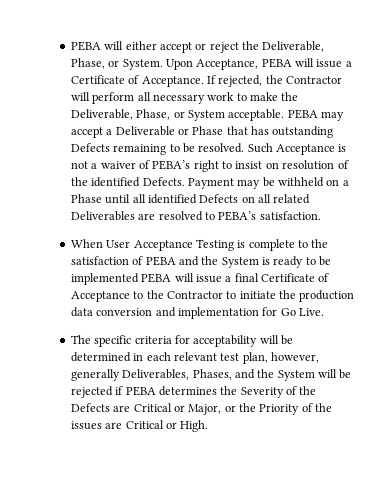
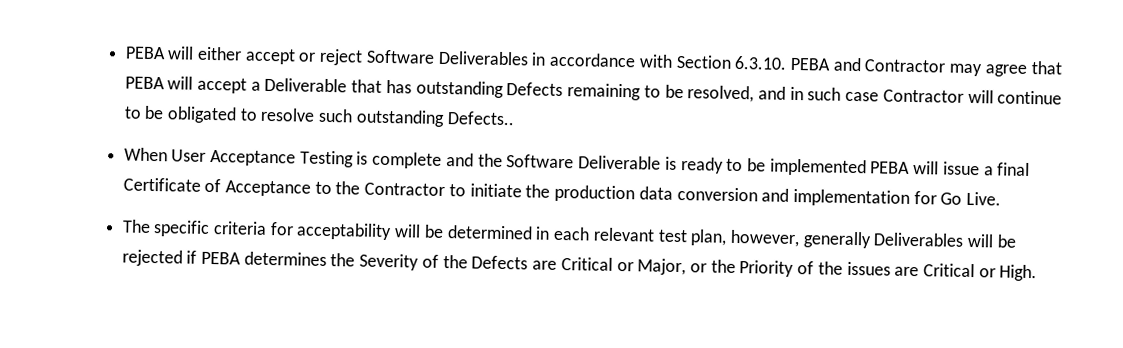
[242,41,325,52] [70,58,352,70] [70,75,343,87] [70,92,299,104] [70,109,345,121] the Deliverable, Phase, or System. Upon Acceptance, PEBA will issue a Certificate of Acceptance. If rejected, the Contractor will perform all necessary work to make the Deliverable, Phase, or System acceptable. PEBA may -> [365,49,1062,77] [124,76,194,90] Software Deliverables in accordance with Section 6.3.10. PEBA and Contractor may agree that PEBA will
[177,126,224,135] or Phase -> (348, 85) none
[198,143,347,155] [70,160,349,172] [70,177,349,189] [70,194,311,204] [70,211,321,221] resolved. Such Acceptance is not a waiver of PEBA’s right to insist on resolution of the identified Defects. Payment may be withheld on a Phase until all identified Defects on all related Deliverables are resolved to PEBA’s satisfaction. -> [687,85,1063,105] [123,105,515,127] resolved, and in such case Contractor will continue to be obligated to resolve such outstanding Defects..
[298,239,329,248] [70,256,259,268] to the satisfaction of PEBA and the System -> [445,153,662,170] and the Software Deliverable
[122,369,315,381] Deliverables, Phases, and the System -> [873,232,965,247] Deliverables

